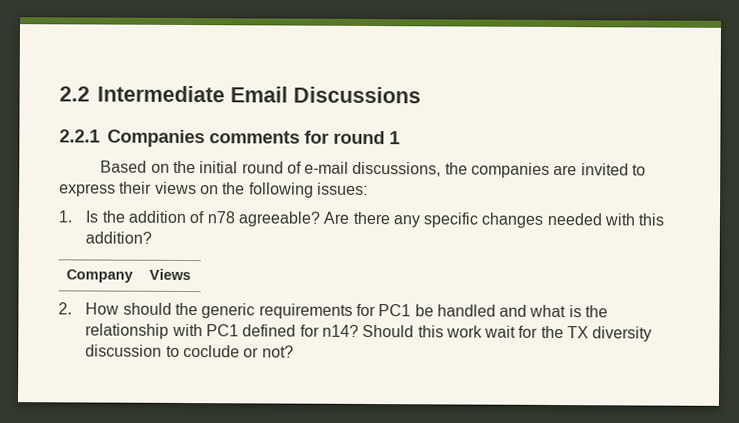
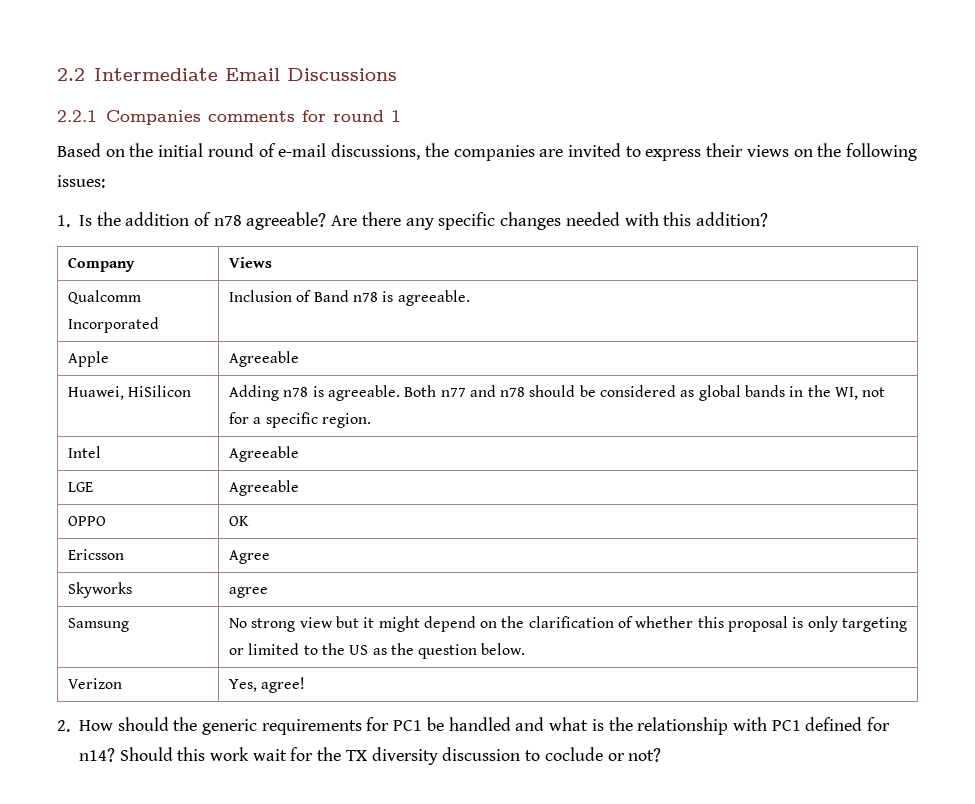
(192, 274) none -> [67,290,141,304] [67,317,159,333] [228,290,470,306] [67,351,109,367] [228,351,299,367] [67,385,192,400] [228,385,886,401] [228,412,371,428] [67,446,101,458] [228,446,299,462] [67,482,93,492] [228,480,299,496] [67,516,106,526] [228,516,249,526] [67,549,124,560] [228,550,270,564] [67,582,132,598] [228,587,268,598] [67,618,129,632] [228,616,908,632] [228,643,526,659] [67,678,122,689] [228,677,306,693] // Qualcomm Incorporated | Inclusion of Band n78 is agreeable. // Apple | Agreeable // Huawei, HiSilicon | Adding n78 is agreeable. Both n77 and n78 should be considered as global bands in the WI, not for a specific region. // Intel | Agreeable // LGE | Agreeable // OPPO | OK // Ericsson | Agree // Skyworks | agree // Samsung | No strong view but it might depend on the clarification of whether this proposal is only targeting or limited to the US as the question below. // Verizon | Yes, agree!

